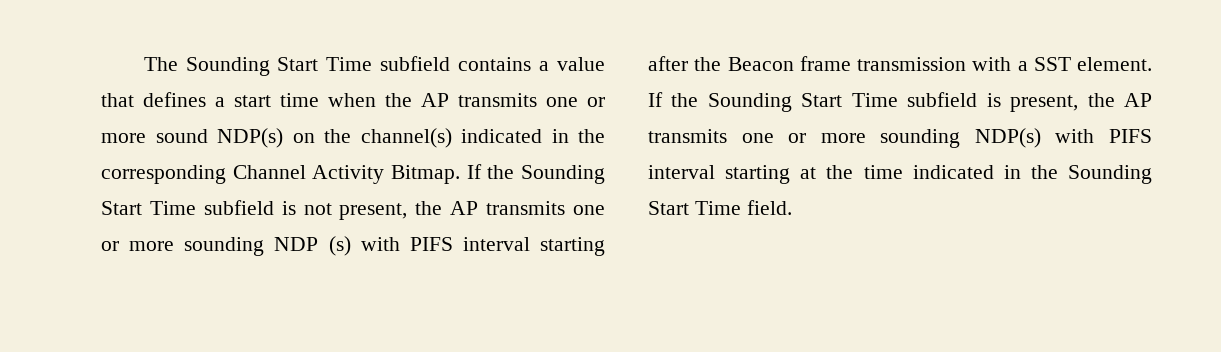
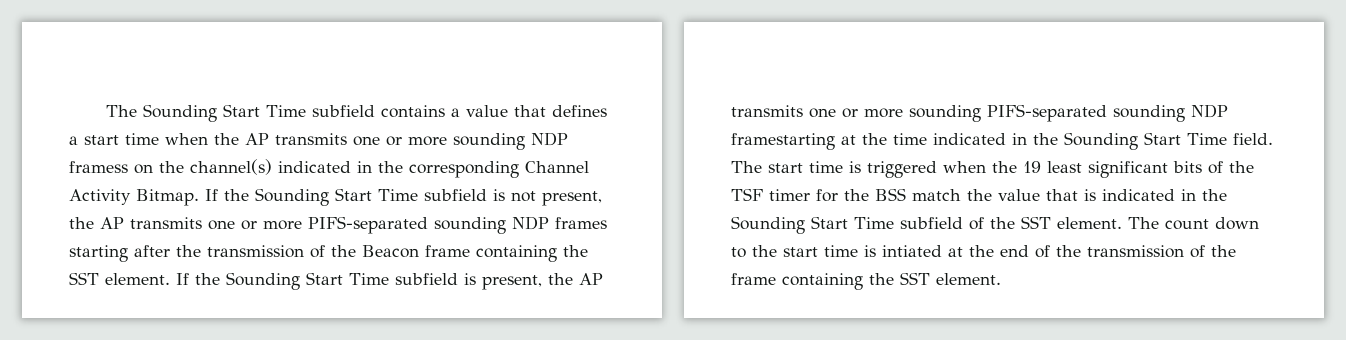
[155,128,283,148] sound NDP(s) -> [453,132,568,150] [69,161,128,173] sounding NDP framess
[184,236,605,256] [648,56,1028,71] sounding NDP (s) with PIFS interval starting after the Beacon frame transmission with a -> [308,216,607,234] [69,245,588,262] PIFS-separated sounding NDP frames starting after the transmission of the Beacon frame containing the
[974,128,1152,148] [648,165,791,184] NDP(s) with PIFS interval starting -> [987,104,1228,122] [731,133,835,150] PIFS-separated sounding NDP framestarting
(792, 207) none -> [731,161,1254,178] [731,188,1227,202] [731,216,1259,234] [731,245,1236,258] [731,272,1001,290] The start time is triggered when the 19 least significant bits of the TSF timer for the BSS match the value that is indicated in the Sounding Start Time subfield of the SST element. The count down to the start time is intiated at the end of the transmission of the frame containing the SST element.

